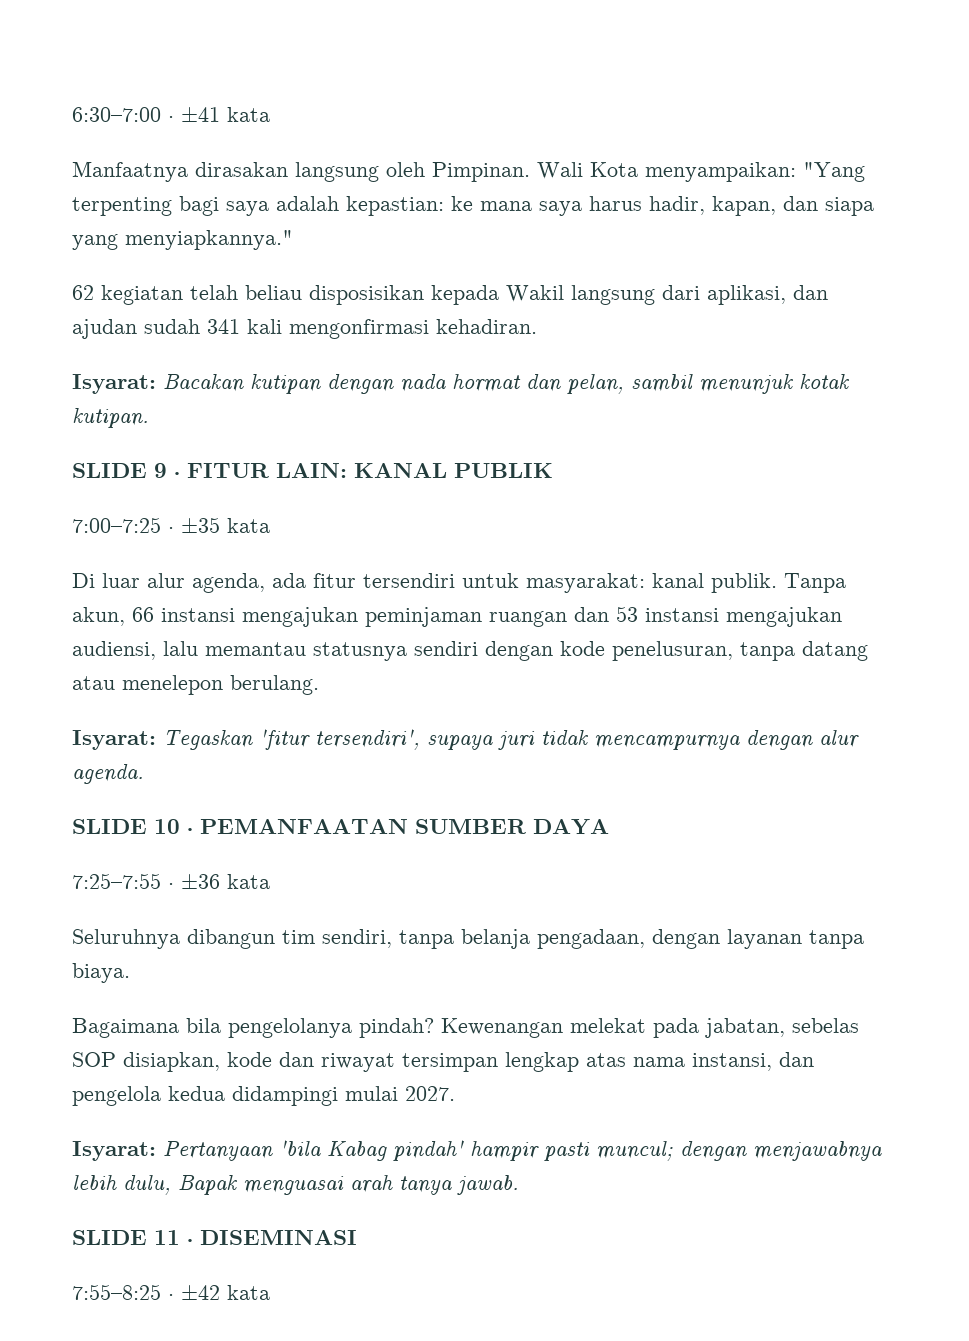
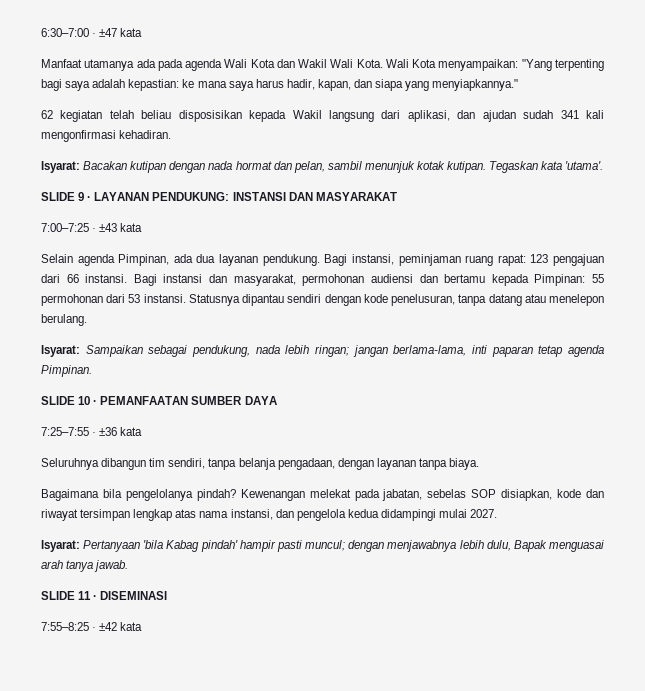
[181,107,270,122] [72,161,530,182] ±41 kata // Manfaatnya dirasakan langsung oleh Pimpinan. -> [99,28,143,37] [41,59,383,71] ±47 kata // Manfaat utamanya ada pada agenda Wali Kota dan Wakil Wali Kota.
(149, 418) none -> [489,161,604,173] Tegaskan kata 'utama'.
[187,463,553,478] FITUR LAIN: KANAL PUBLIK -> [94,192,397,201] LAYANAN PENDUKUNG: INSTANSI DAN MASYARAKAT
[181,517,270,533] [72,573,846,593] [72,606,842,627] [72,641,407,661] ±35 kata // Di luar alur agenda, ada fitur tersendiri untuk masyarakat: kanal publik. Tanpa akun, 66 instansi mengajukan peminjaman ruangan dan 53 instansi mengajukan audiensi, lalu memantau statusnya -> [99,223,143,232] [41,254,605,266] [41,274,605,286] [41,294,285,306] ±43 kata // Selain agenda Pimpinan, ada dua layanan pendukung. Bagi instansi, peminjaman ruang rapat: 123 pengajuan dari 66 instansi. Bagi instansi dan masyarakat, permohonan audiensi dan bertamu kepada Pimpinan: 55 permohonan dari 53 instansi. Statusnya dipantau
[163,729,859,750] [72,764,144,784] Tegaskan 'fitur tersendiri', supaya juri tidak mencampurnya dengan alur agenda. -> [85,345,605,357] [41,365,92,377] Sampaikan sebagai pendukung, nada lebih ringan; jangan berlama-lama, inti paparan tetap agenda Pimpinan.

